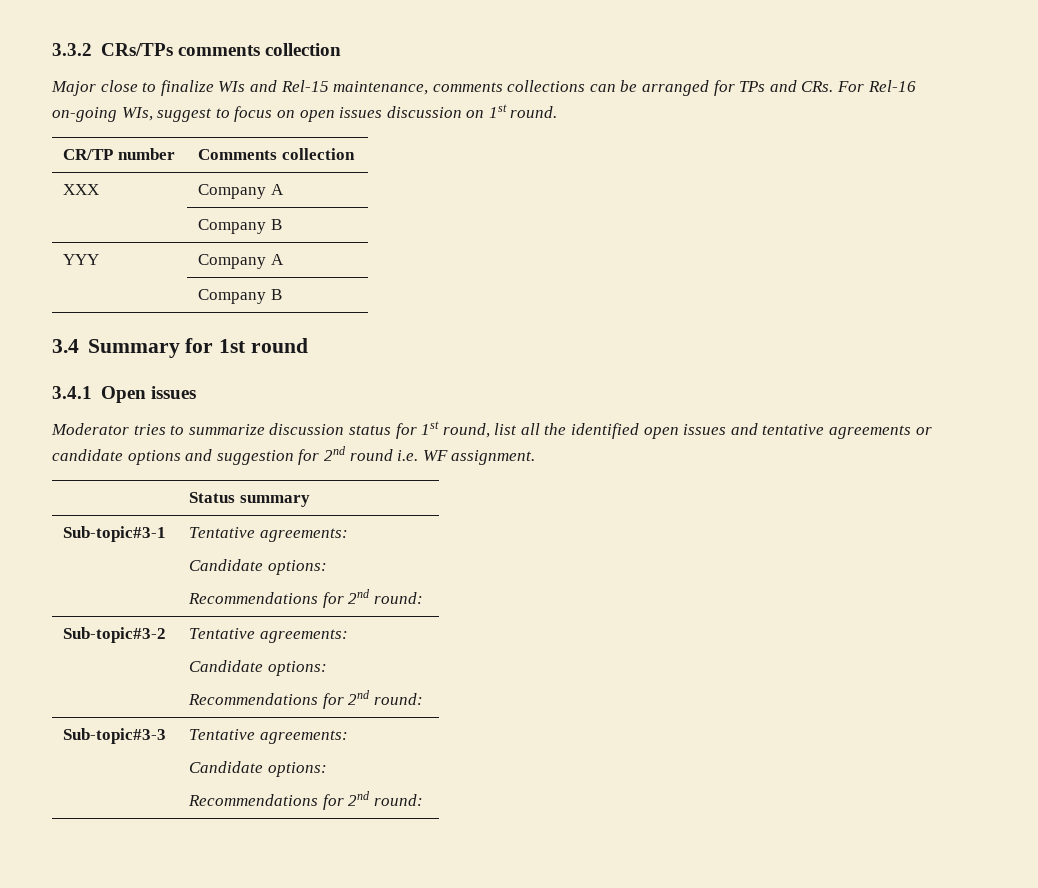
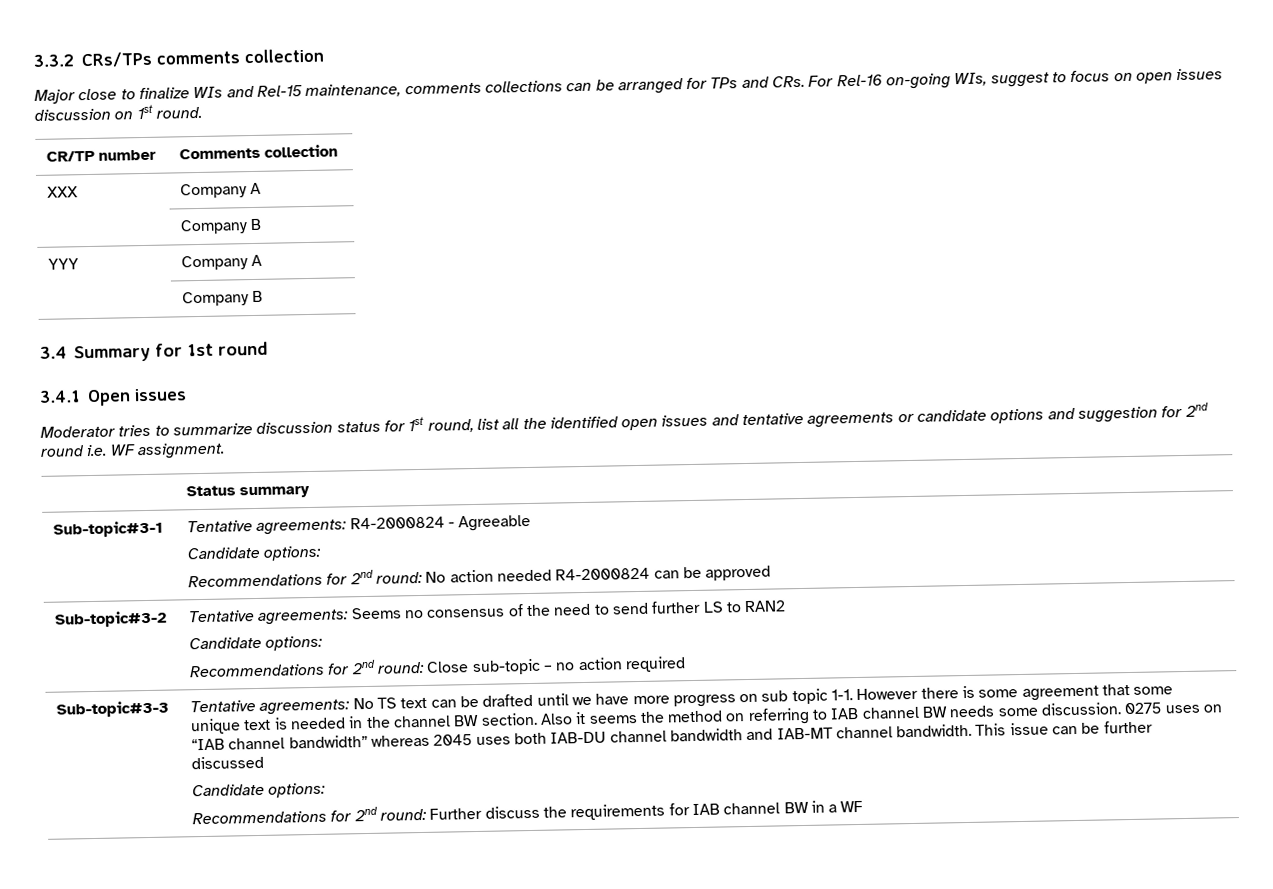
[189,559,327,575] [188,589,423,608] [63,627,167,643] [189,628,348,643] [189,660,327,676] [188,690,423,709] [63,728,167,744] [189,729,348,744] [189,761,327,777] [188,791,423,810] // Candidate options: // Recommendations for 2nd round: // Sub-topic#3-2 | Tentative agreements: // Candidate options: // Recommendations for 2nd round: // Sub-topic#3-3 | Tentative agreements: // Candidate options: // Recommendations for 2nd round: -> [349,514,532,532] [186,545,323,561] [187,565,772,588] [53,610,167,628] [187,600,787,625] [188,635,324,651] [188,656,686,678] [55,700,169,718] [189,683,1174,715] [189,702,1223,735] [190,720,1153,751] [190,755,264,770] [191,782,327,798] [191,800,864,825] R4-2000824 - Agreeable // Candidate options: // Recommendations for 2nd round: No action needed R4-2000824 can be approved // Sub-topic#3-2 | Tentative agreements: Seems no consensus of the need to send further LS to RAN2 // Candidate options: // Recommendations for 2nd round: Close sub-topic – no action required // Sub-topic#3-3 | Tentative agreements: No TS text can be drafted until we have more progress on sub topic 1-1. However there is some agreement that some unique text is needed in the channel BW section. Also it seems the method on referring to IAB channel BW needs some discussion. 0275 uses on “IAB channel bandwidth” whereas 2045 uses both IAB-DU channel bandwidth and IAB-MT channel bandwidth. This issue can be further discussed // Candidate options: // Recommendations for 2nd round: Further discuss the requirements for IAB channel BW in a WF

